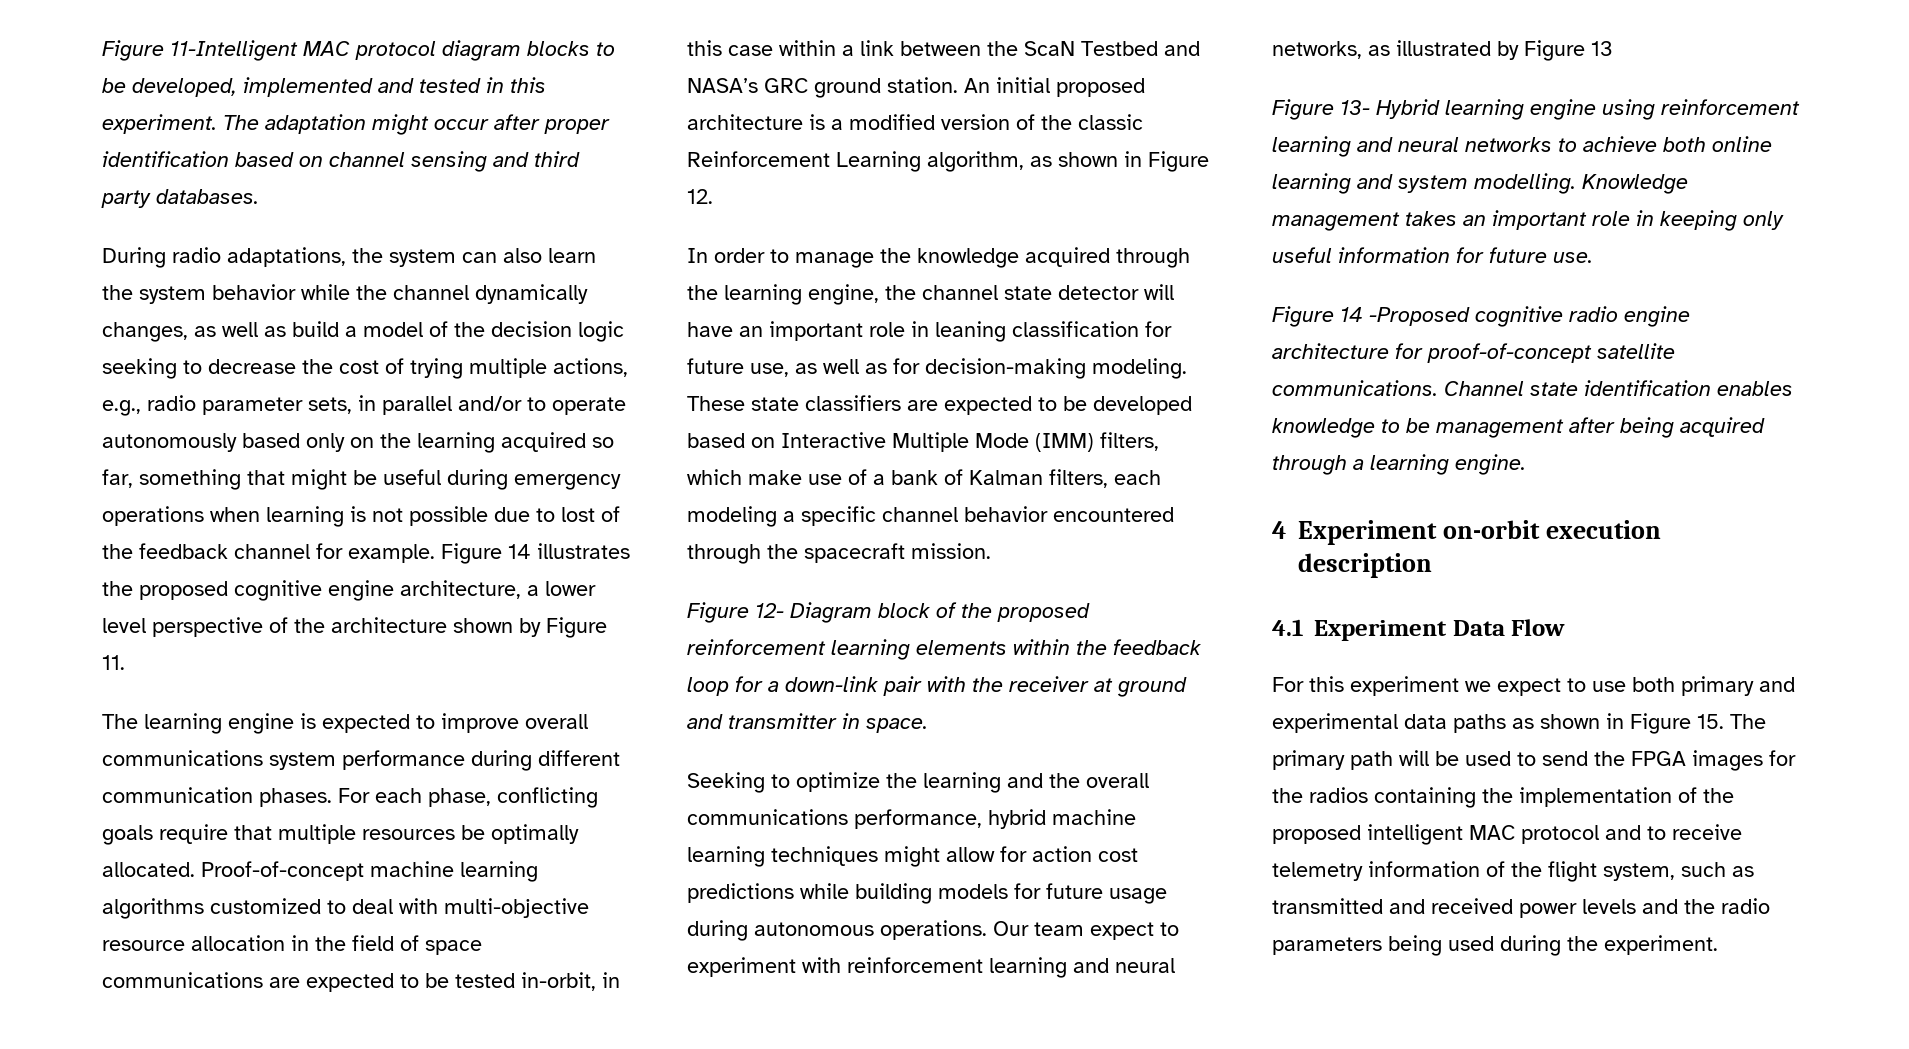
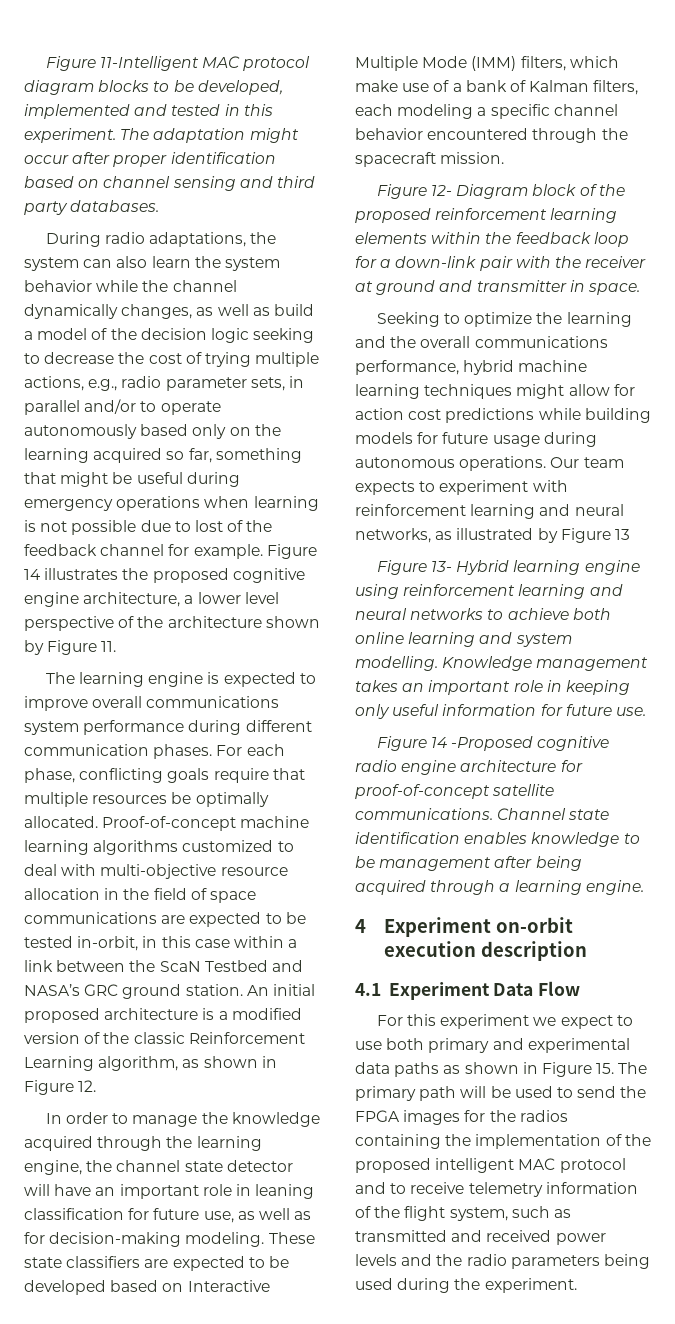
[1090,922,1154,940] expect -> [355,481,415,495] expects

